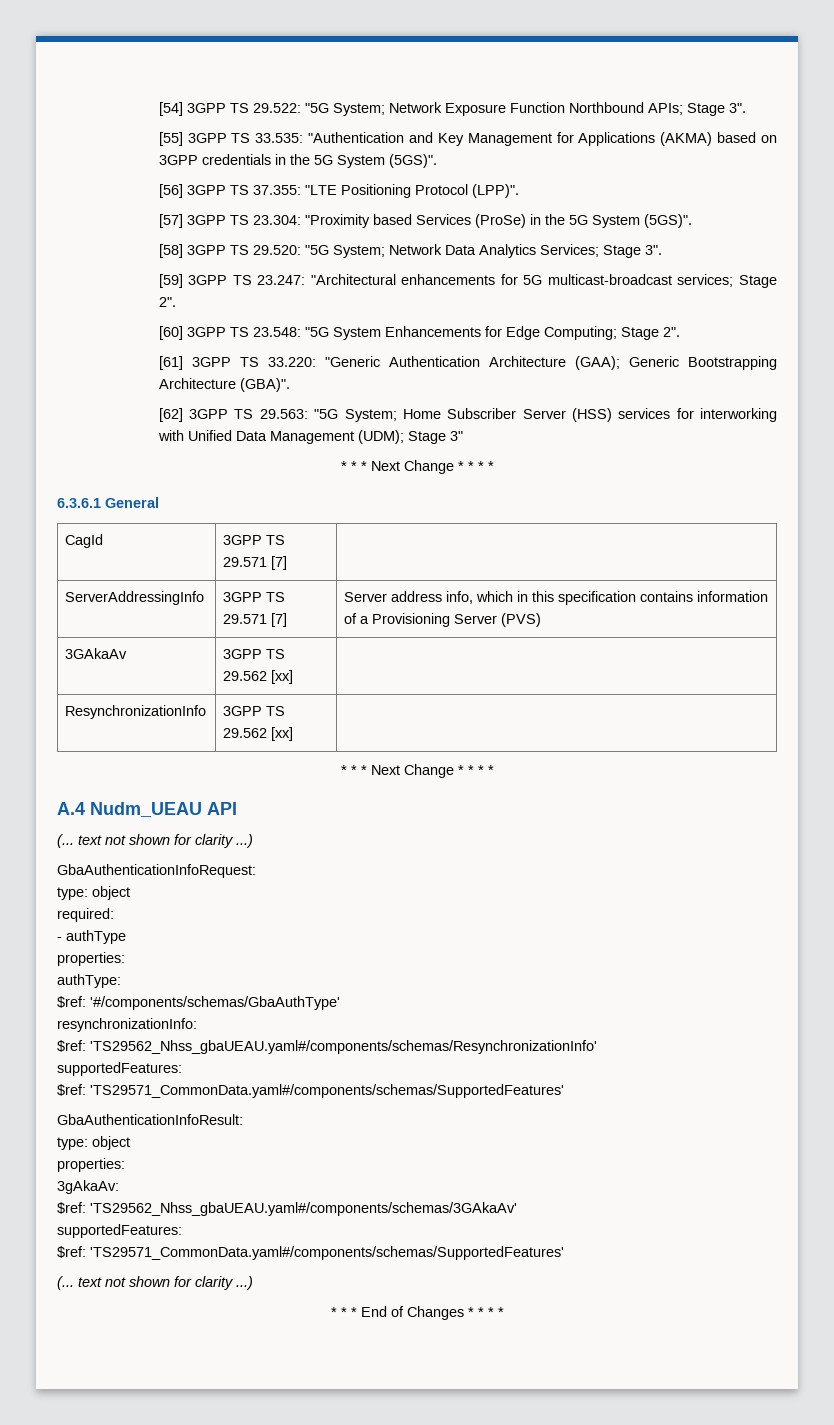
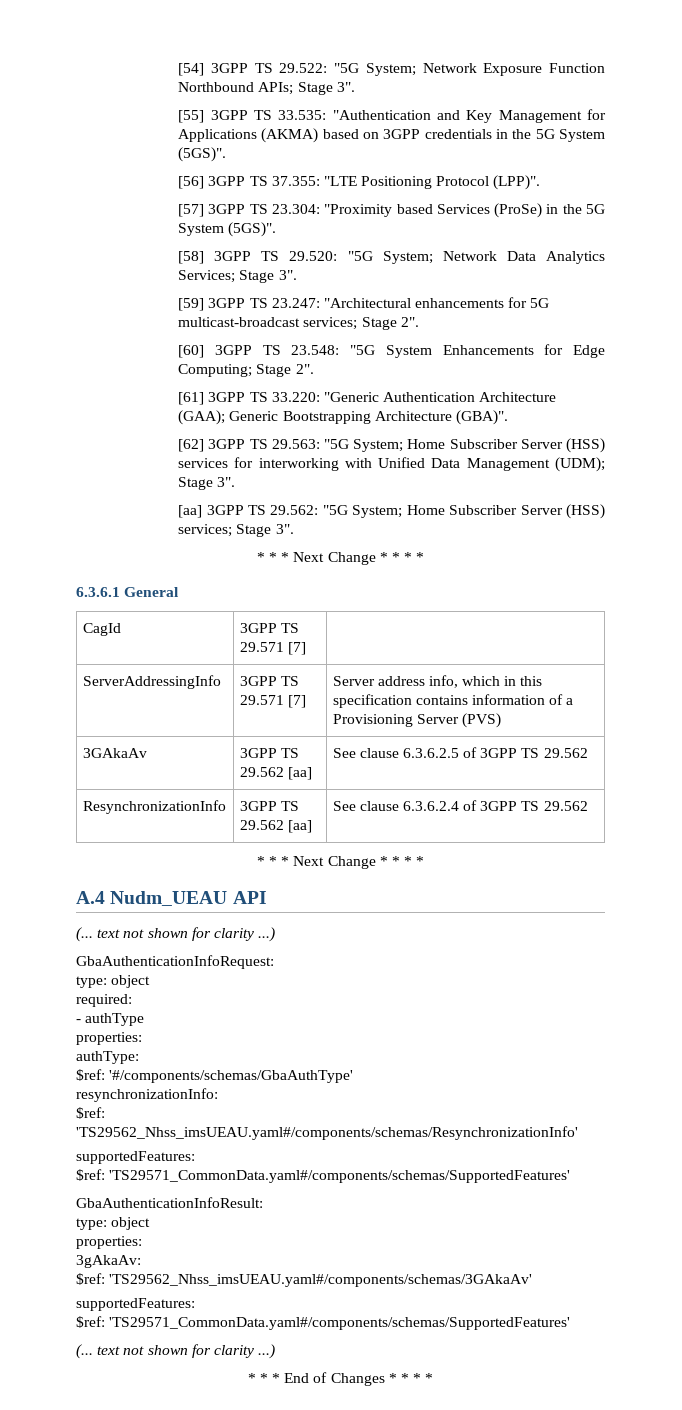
[449,431,463,441] 3" -> [217,477,236,487] [178,504,605,519] [178,524,294,537] 3". // [aa] 3GPP TS 29.562: "5G System; Home Subscriber Server (HSS) services; Stage 3".
[271,670,294,684] [65,705,207,719] [223,706,286,716] [223,727,294,741] [xx] | // ResynchronizationInfo | 3GPP TS 29.562 [xx] | -> [287,767,312,780] [332,747,588,758] [82,800,226,814] [239,801,299,811] [239,820,312,833] [332,800,588,811] [aa] | See clause 6.3.6.2.5 of 3GPP TS 29.562 // ResynchronizationInfo | 3GPP TS 29.562 [aa] | See clause 6.3.6.2.4 of 3GPP TS 29.562
[90,1040,597,1054] 'TS29562_Nhss_gbaUEAU.yaml#/components/schemas/ResynchronizationInfo' -> [76,1126,578,1140] 'TS29562_Nhss_imsUEAU.yaml#/components/schemas/ResynchronizationInfo'
[90,1202,517,1216] 'TS29562_Nhss_gbaUEAU.yaml#/components/schemas/3GAkaAv' -> [109,1274,533,1287] 'TS29562_Nhss_imsUEAU.yaml#/components/schemas/3GAkaAv'

